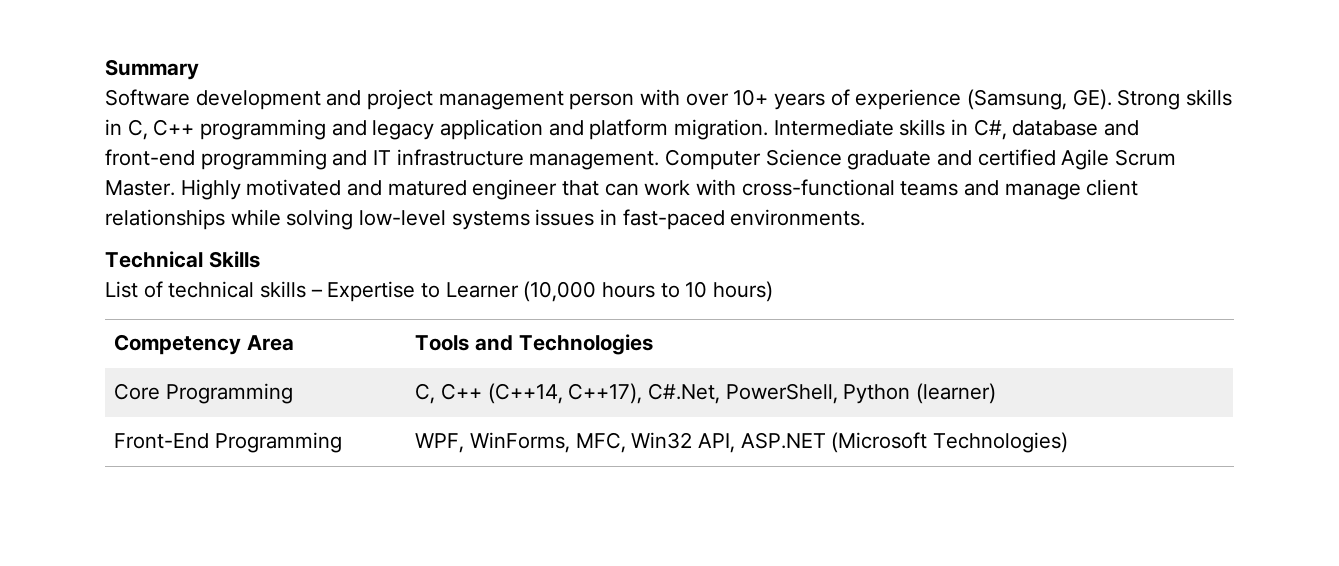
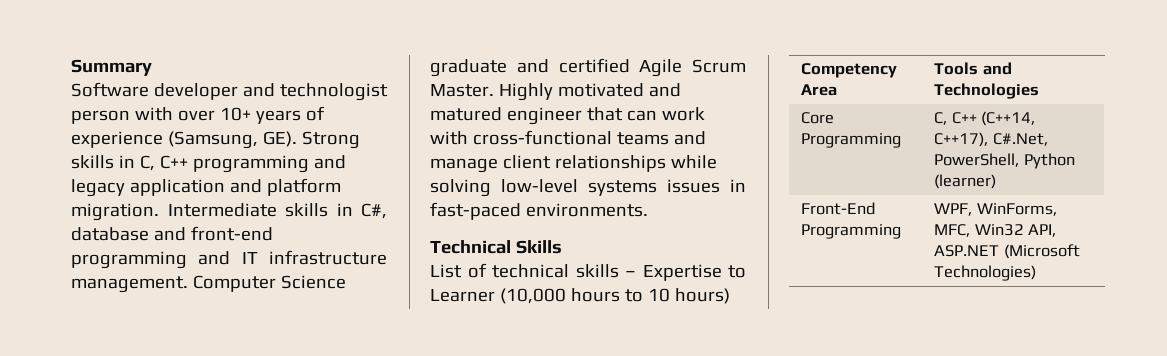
[195,89,564,110] development and project management -> [154,83,388,101] developer and technologist

